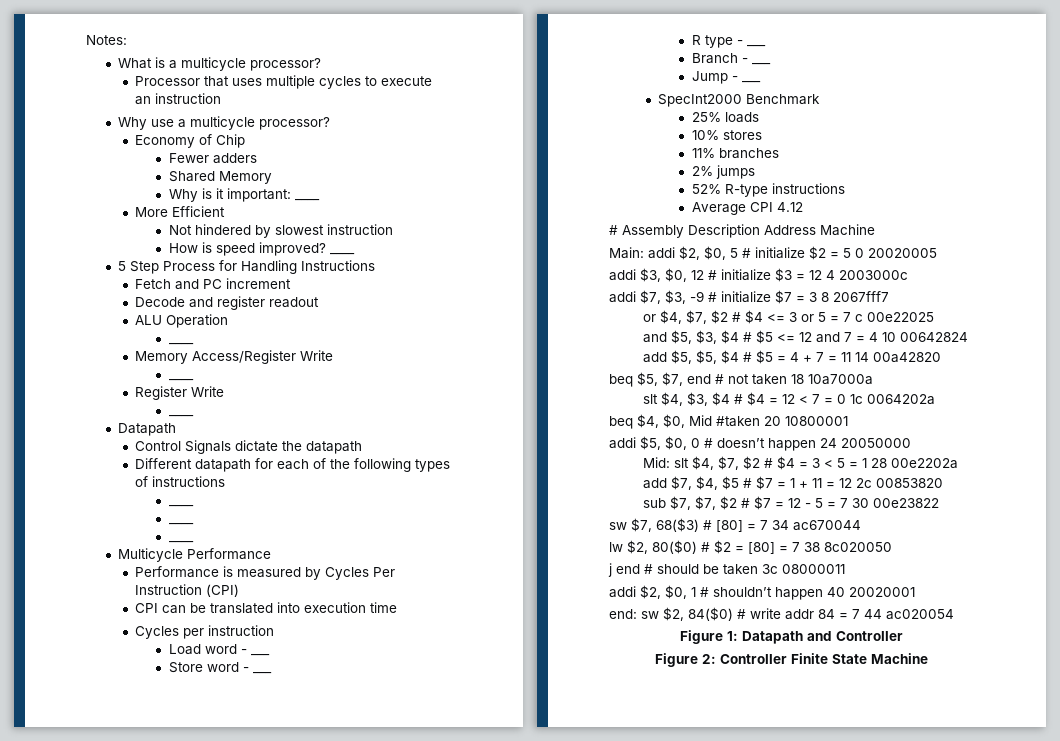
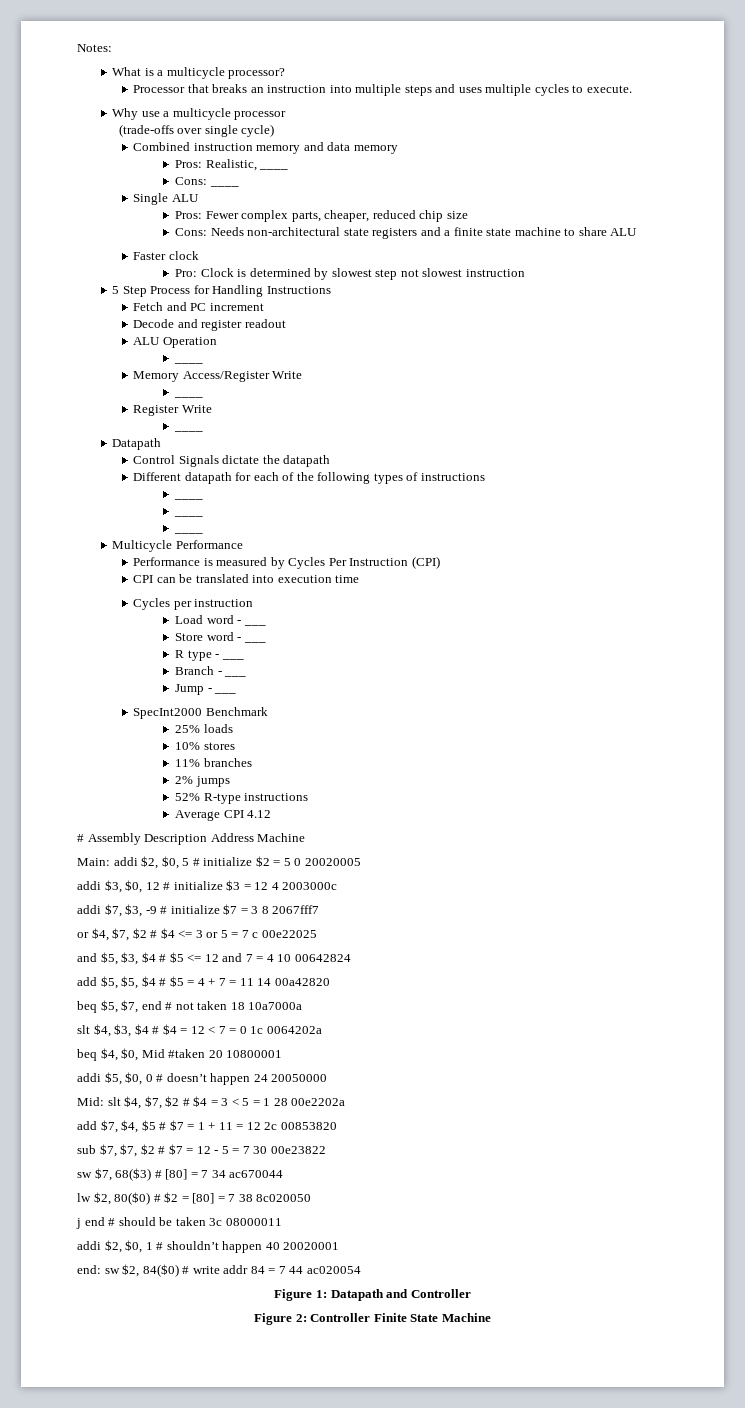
(229, 81) none -> [212,84,456,96] breaks an instruction into multiple steps and
[380,76,432,86] [134,93,221,105] execute an instruction -> [586,85,632,93] execute.
[258,117,330,130] [134,134,245,148] [168,153,257,164] [168,171,272,184] [168,188,320,202] [134,206,225,217] [168,224,393,238] [168,242,355,256] processor? // Economy of Chip // Fewer adders // Shared Memory // Why is it important: ____ // More Efficient // Not hindered by slowest instruction // How is speed improved? ____ -> [234,111,287,120] [118,124,275,137] [133,142,398,154] [175,159,289,171] [175,177,208,185] [209,185,239,187] [133,193,199,205] [175,210,468,222] [175,227,638,239] [133,251,199,260] [175,268,525,280] processor // (trade-offs over single cycle) // Combined instruction memory and data memory // Pros: Realistic, ____ // Cons: ____ // Single ALU // Pros: Fewer complex parts, cheaper, reduced chip size // Cons: Needs non-architectural state registers and a finite state machine to share ALU // Faster clock // Pro: Clock is determined by slowest step not slowest instruction

